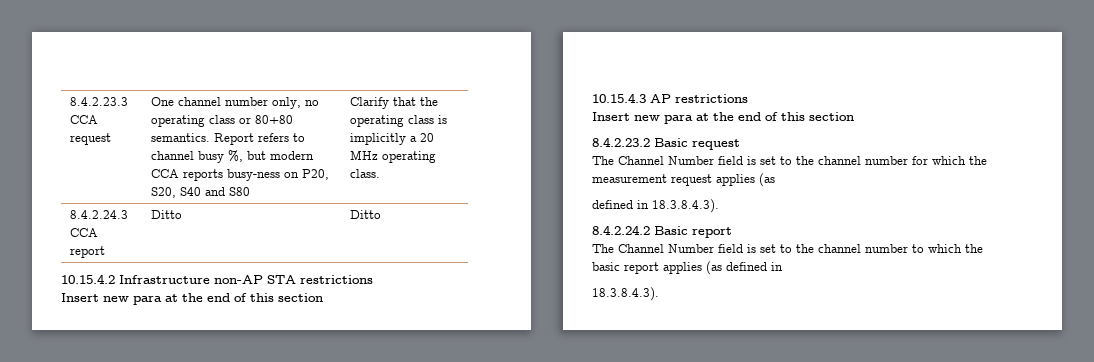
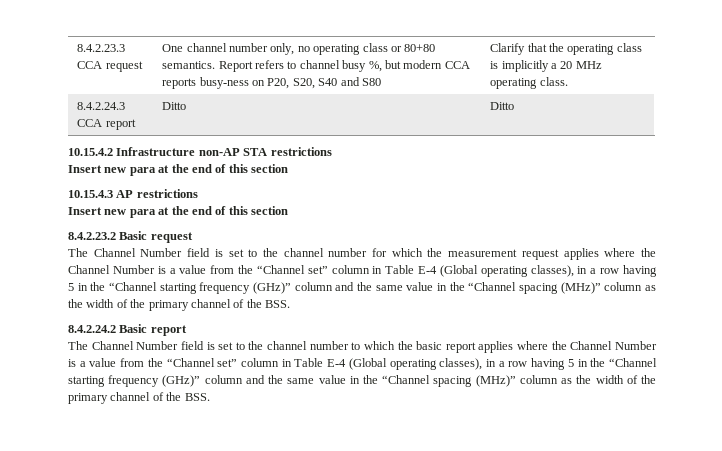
[759,173,775,187] [592,199,719,213] (as // defined in 18.3.8.4.3). -> [604,248,656,257] [68,265,658,277] [68,282,656,294] [68,299,290,311] where the Channel Number is a value from the “Channel set” column in Table E-4 (Global operating classes), in a row having 5 in the “Channel starting frequency (GHz)” column and the same value in the “Channel spacing (MHz)” column as the width of the primary channel of the BSS.
[706,261,783,275] [592,287,659,301] (as defined in // 18.3.8.4.3). -> [517,341,658,350] [68,358,657,370] [68,375,656,387] [68,392,210,404] where the Channel Number is a value from the “Channel set” column in Table E-4 (Global operating classes), in a row having 5 in the “Channel starting frequency (GHz)” column and the same value in the “Channel spacing (MHz)” column as the width of the primary channel of the BSS.

